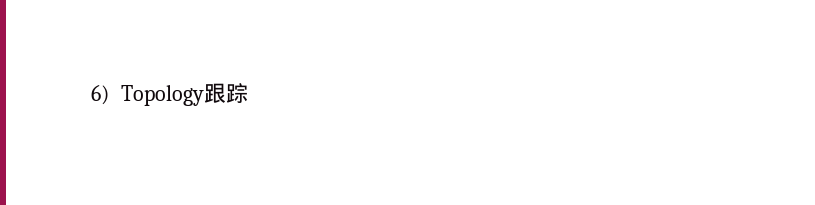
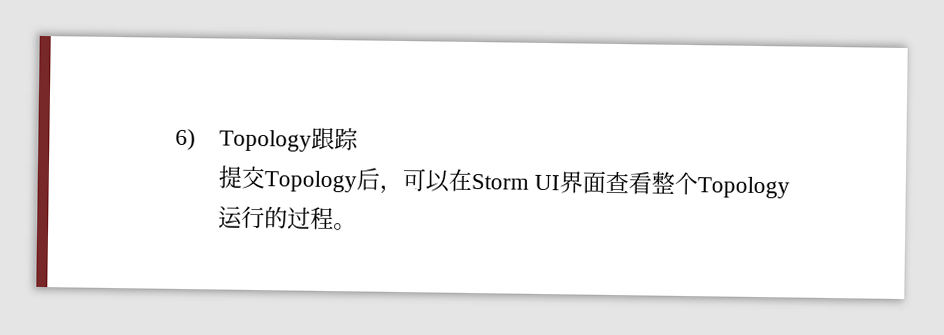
(249, 93) none -> [217,165,790,199] [217,205,357,231] // 提交Topology后，可以在Storm UI界面查看整个Topology运行的过程。

